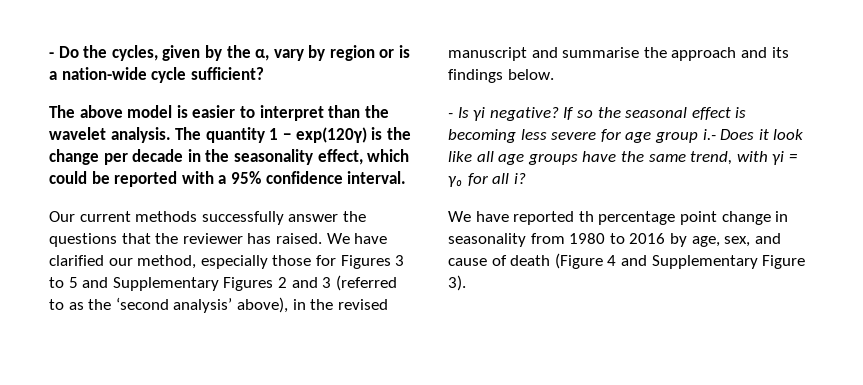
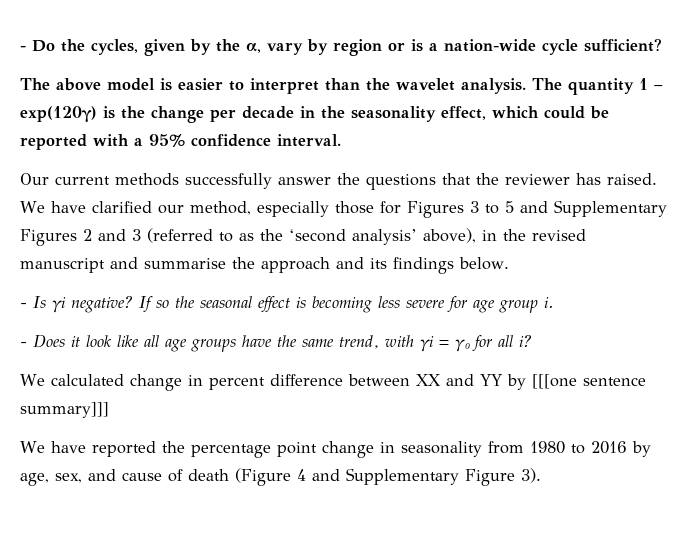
[702,129,716,140] i.- -> [544,297,554,308] [20,342,27,347] i. // -
(526, 178) none -> [20,374,646,391] [20,402,109,418] // We calculated change in percent difference between XX and YY by [[[one sentence summary]]]
[578,211,594,222] th -> [161,441,185,453] the

